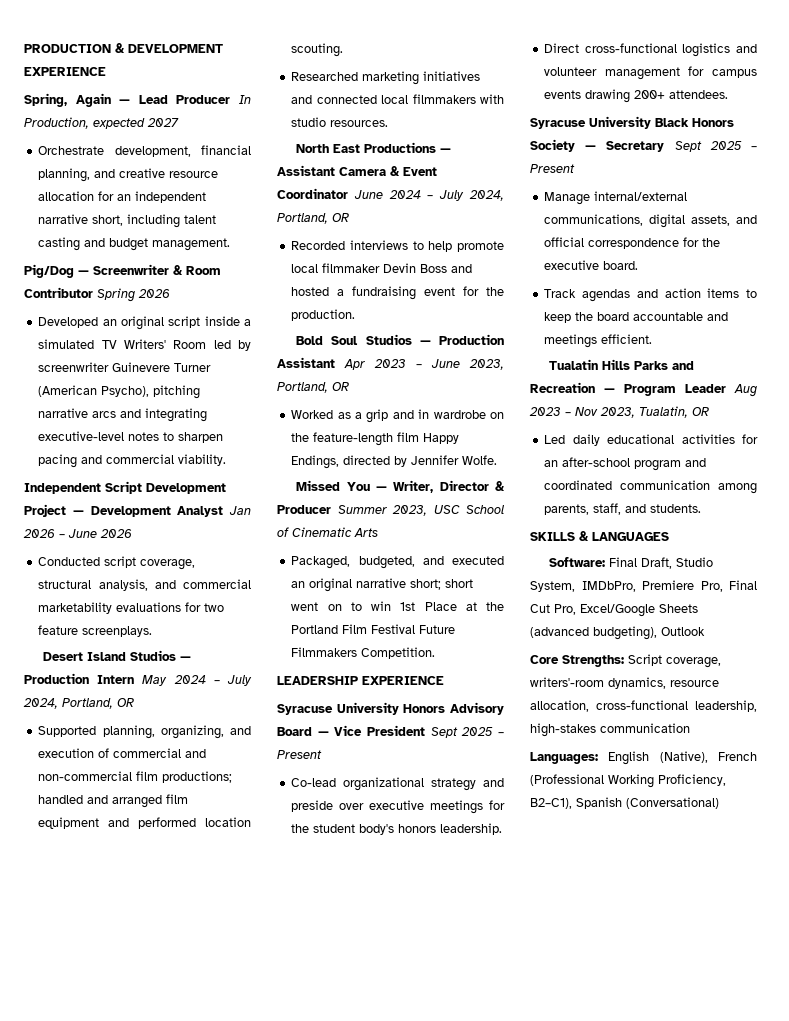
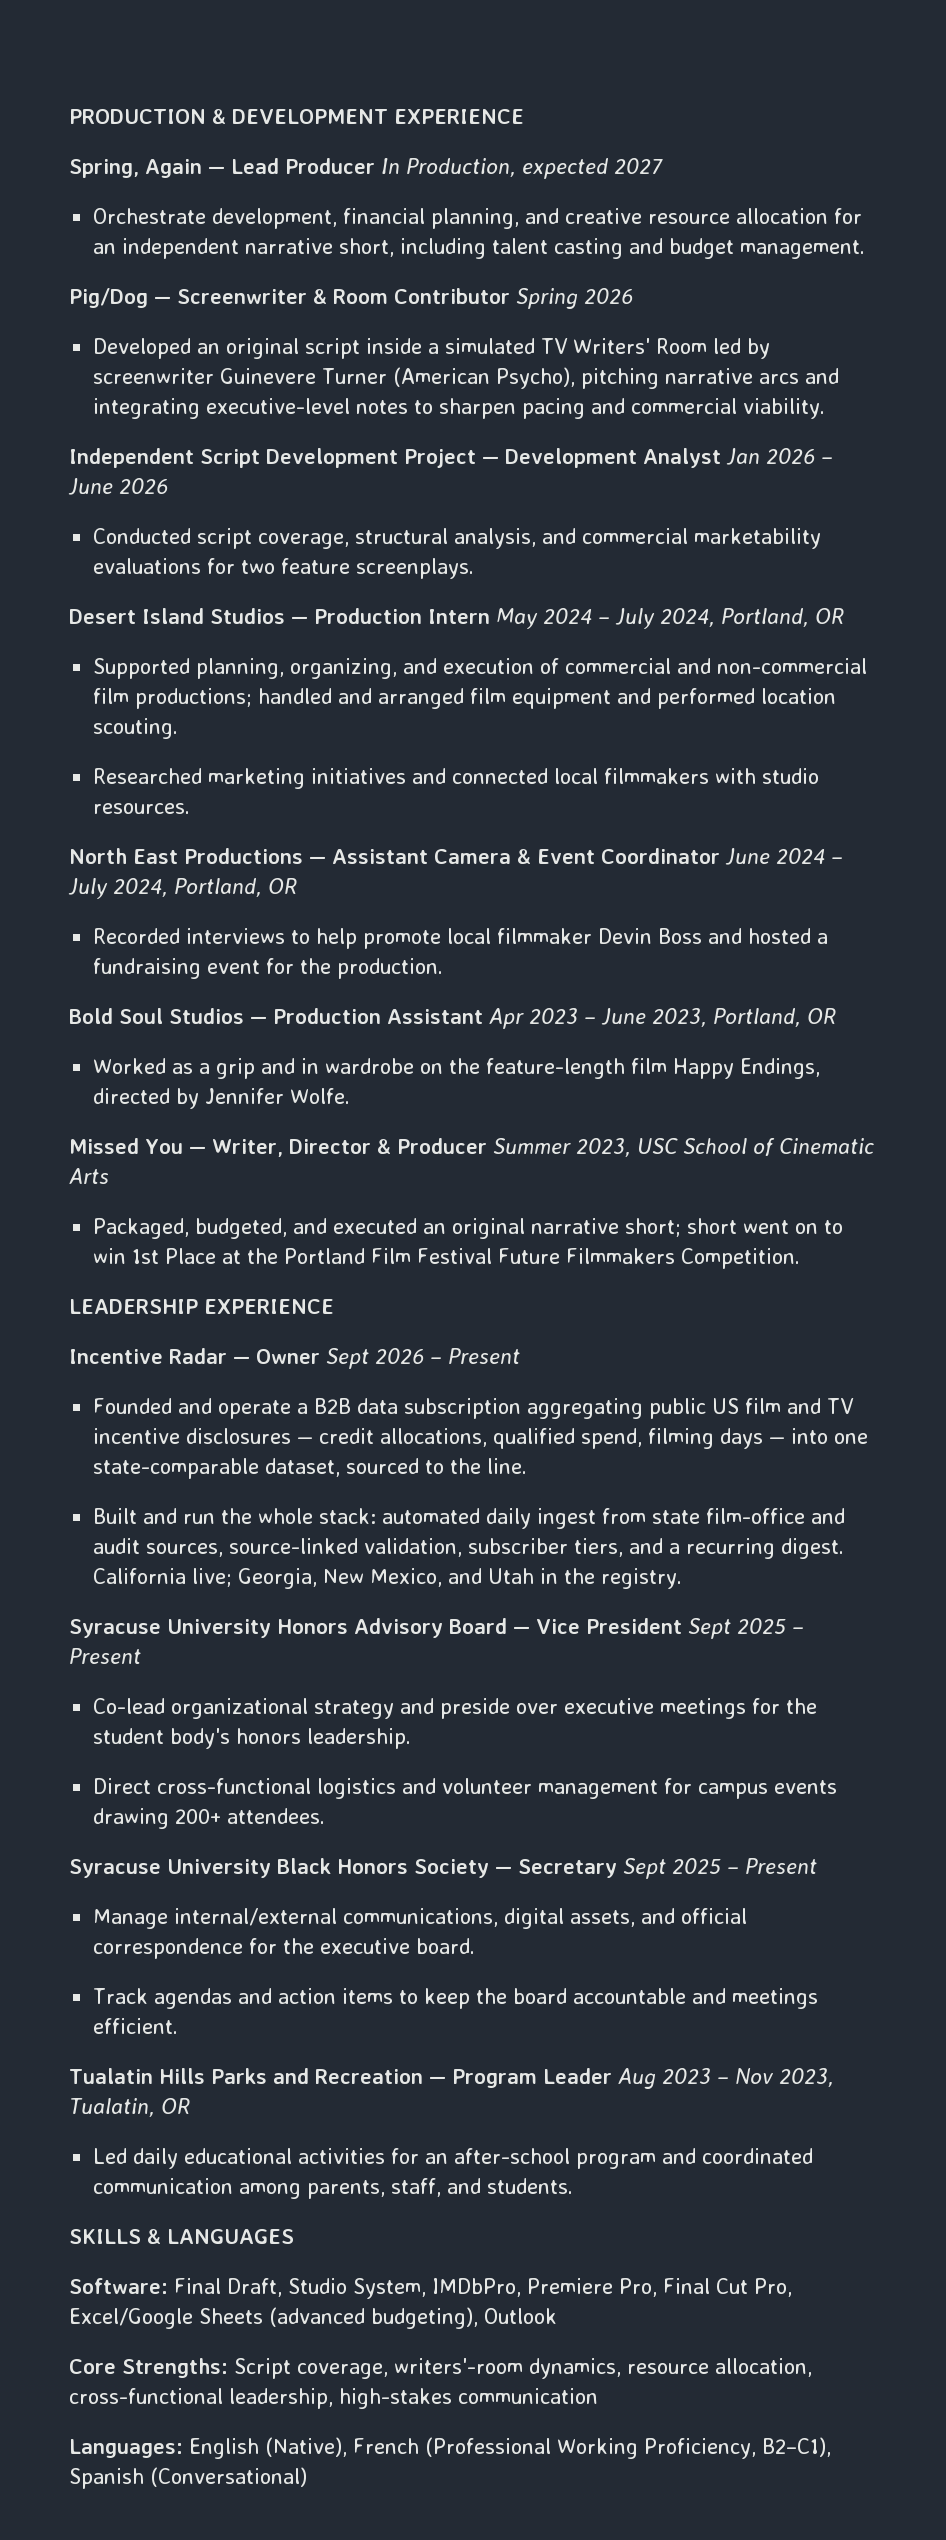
(444, 680) none -> [69,1348,520,1369] [93,1398,855,1419] [93,1428,869,1449] [93,1458,528,1479] [93,1508,846,1529] [93,1538,845,1559] [93,1568,683,1589] // Incentive Radar — Owner Sept 2026 – Present // Founded and operate a B2B data subscription aggregating public US film and TV incentive disclosures — credit allocations, qualified spend, filming days — into one state-comparable dataset, sourced to the line. // Built and run the whole stack: automated daily ingest from state film-office and audit sources, source-linked validation, subscriber tiers, and a recurring digest. California live; Georgia, New Mexico, and Utah in the registry.

